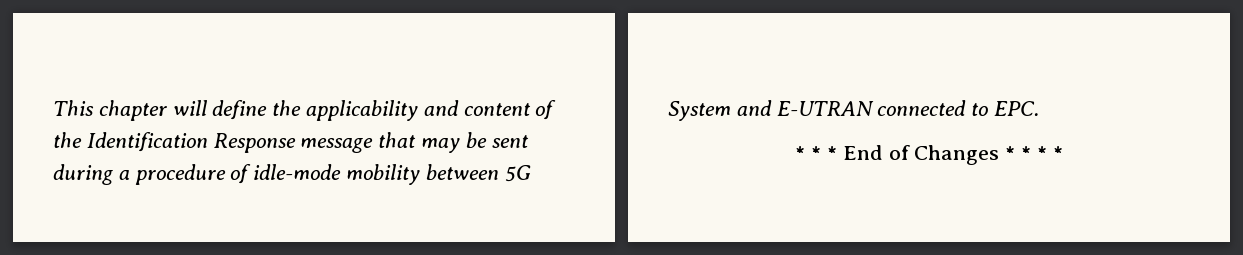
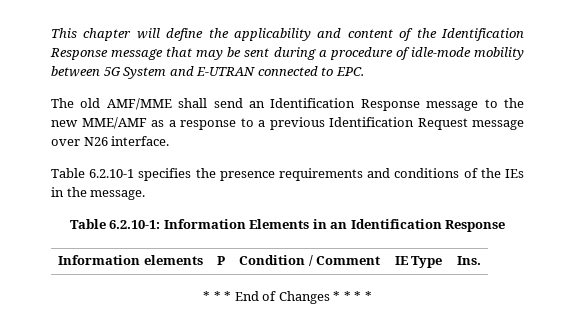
(1040, 108) none -> [51,98,524,111] [51,117,524,130] [51,136,170,146] [51,168,524,181] [51,187,146,200] [69,219,506,232] [58,255,203,265] [216,256,225,265] [238,255,381,266] [394,256,443,268] [456,256,481,265] // The old AMF/MME shall send an Identification Response message to the new MME/AMF as a response to a previous Identification Request message over N26 interface. // Table 6.2.10-1 specifies the presence requirements and conditions of the IEs in the message. // Table 6.2.10-1: Information Elements in an Identification Response // Information elements | P | Condition / Comment | IE Type | Ins.

